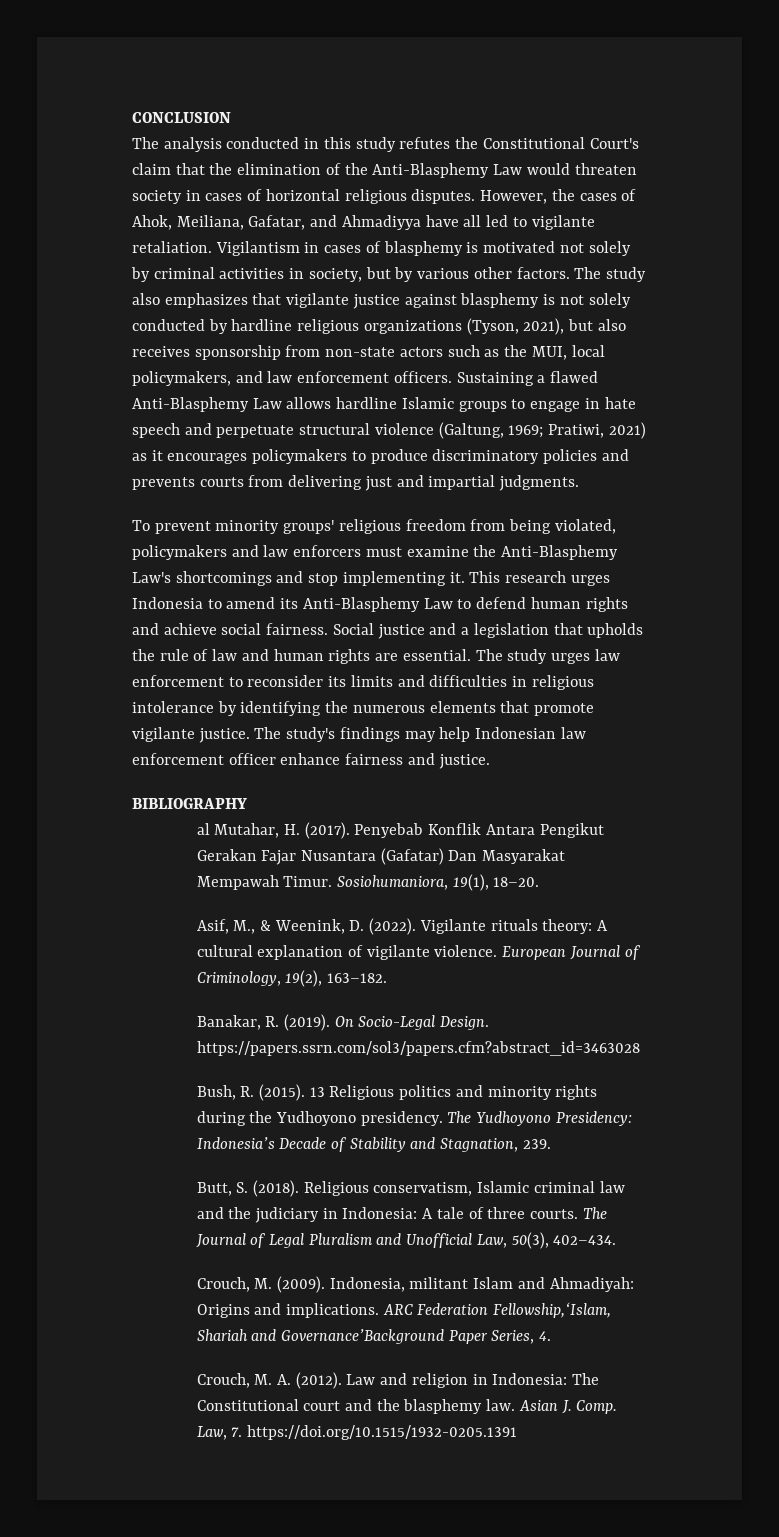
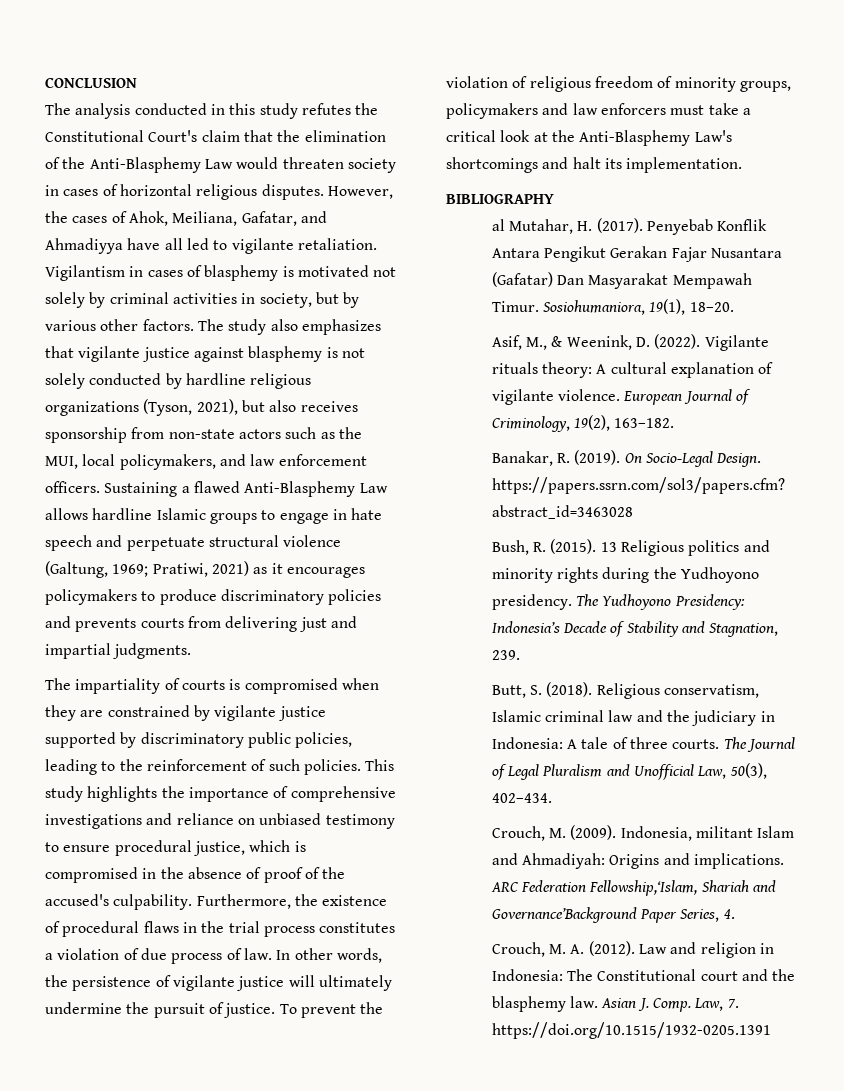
[132,519,616,534] To prevent minority groups' religious freedom from being violated, -> [45,678,379,694] [45,705,326,721] [45,732,353,748] [45,759,395,775] [45,786,396,802] [45,813,395,829] [45,840,306,856] [45,867,346,883] [45,894,388,910] [45,921,396,937] [45,948,382,964] [45,975,392,991] [45,1002,384,1018] [446,76,791,92] The impartiality of courts is compromised when they are constrained by vigilante justice supported by discriminatory public policies, leading to the reinforcement of such policies. This study highlights the importance of comprehensive investigations and reliance on unbiased testimony to ensure procedural justice, which is compromised in the absence of proof of the accused's culpability. Furthermore, the existence of procedural flaws in the trial process constitutes a violation of due process of law. In other words, the persistence of vigilante justice will ultimately undermine the pursuit of justice. To prevent the violation of religious freedom of minority groups,
[406,546,469,557] examine -> [708,103,751,115] [446,130,548,142] take a critical look at
[308,571,610,586] [132,597,628,612] [132,623,644,639] [132,649,620,664] [132,675,594,690] [132,701,595,716] [132,727,586,743] [132,753,490,769] stop implementing it. This research urges Indonesia to amend its Anti-Blasphemy Law to defend human rights and achieve social fairness. Social justice and a legislation that upholds the rule of law and human rights are essential. The study urges law enforcement to reconsider its limits and difficulties in religious intolerance by identifying the numerous elements that promote vigilante justice. The study's findings may help Indonesian law enforcement officer enhance fairness and justice. -> [572,157,743,173] halt its implementation.

